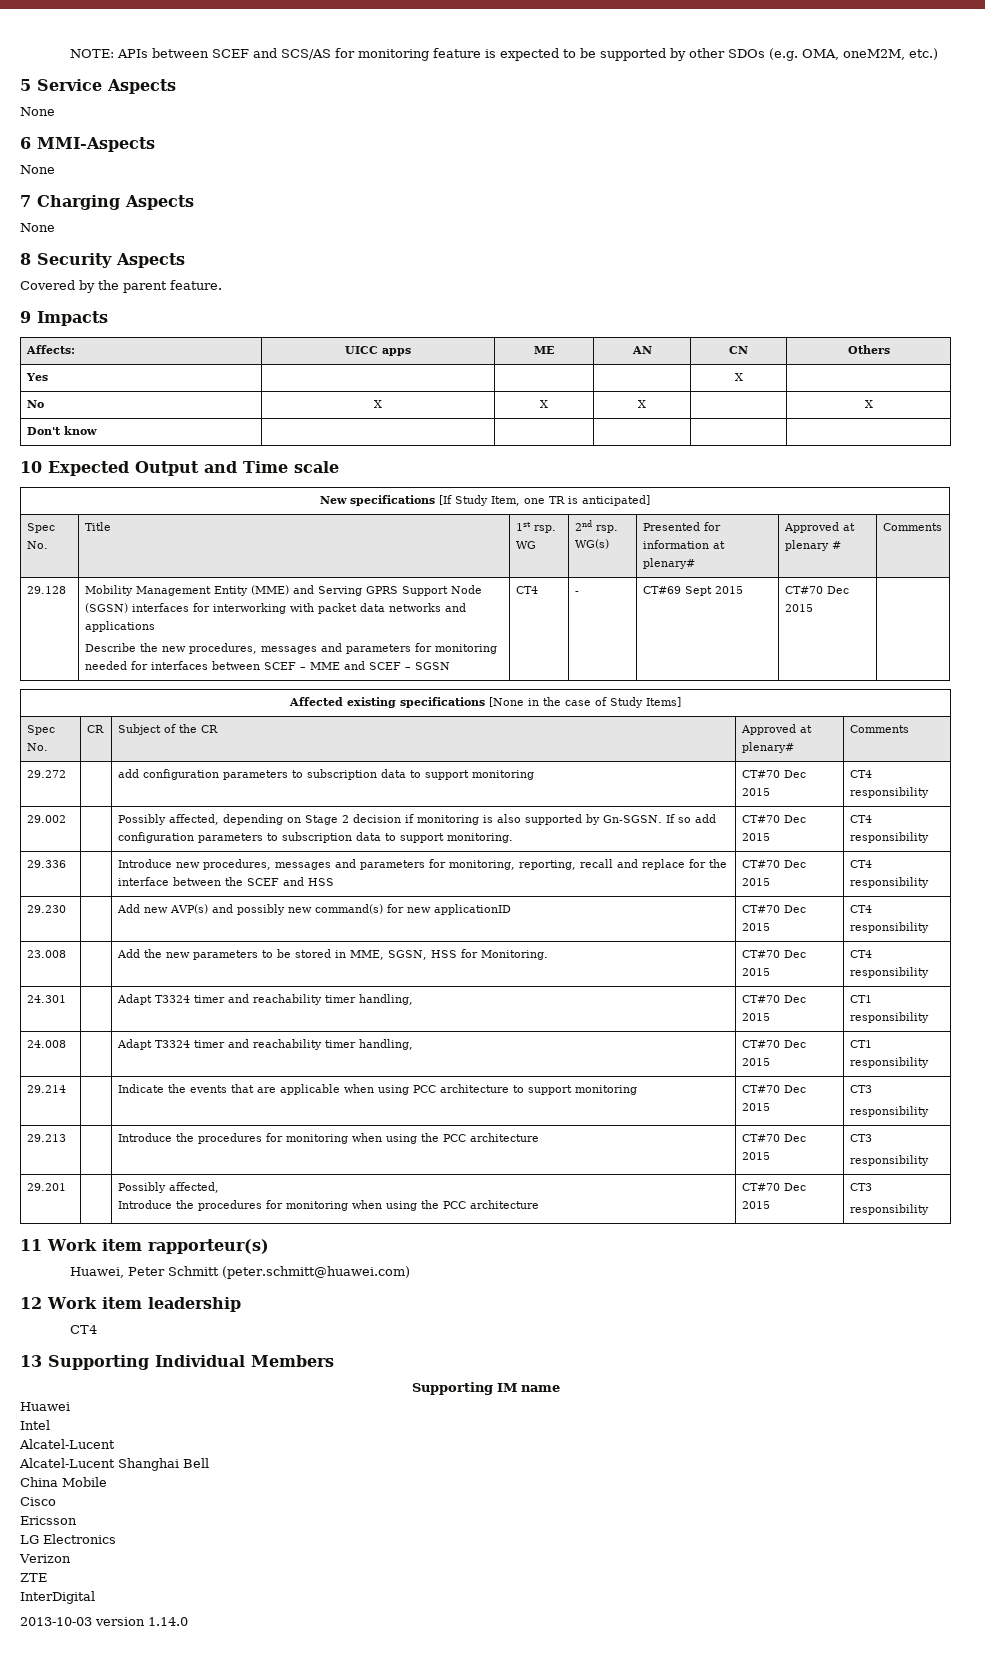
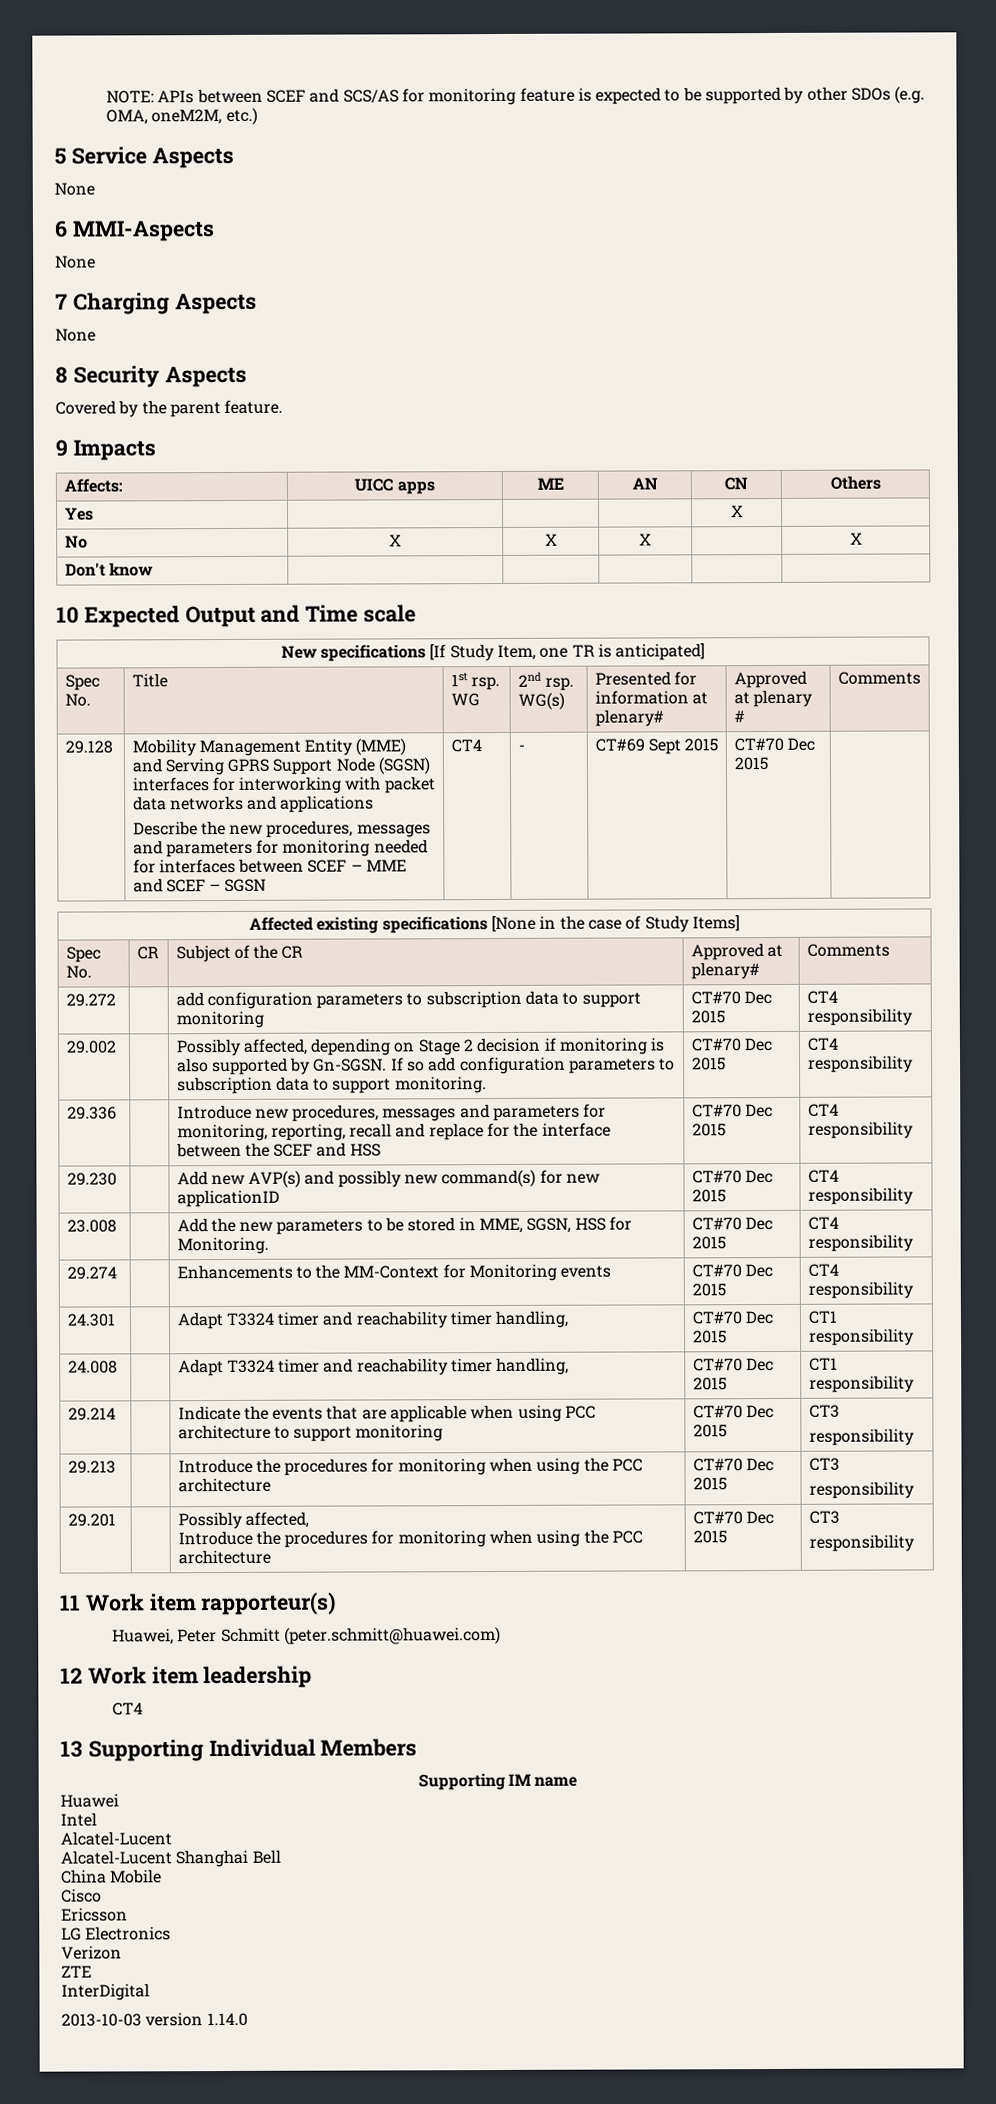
(929, 972) none -> [66,1266,117,1280] [176,1263,612,1282] [691,1263,773,1278] [691,1283,726,1297] [807,1263,839,1277] [807,1281,914,1299] // 29.274 | | Enhancements to the MM-Context for Monitoring events | CT#70 Dec 2015 | CT4 responsibility

